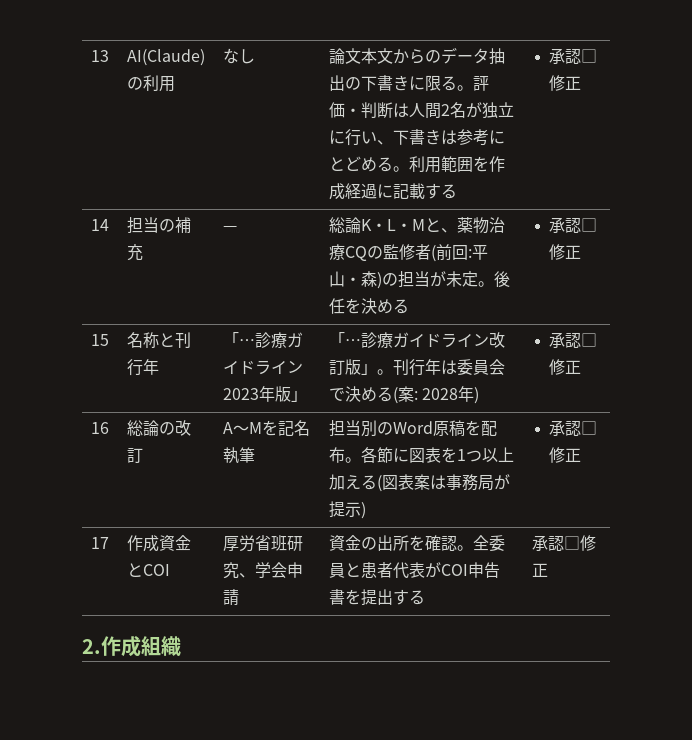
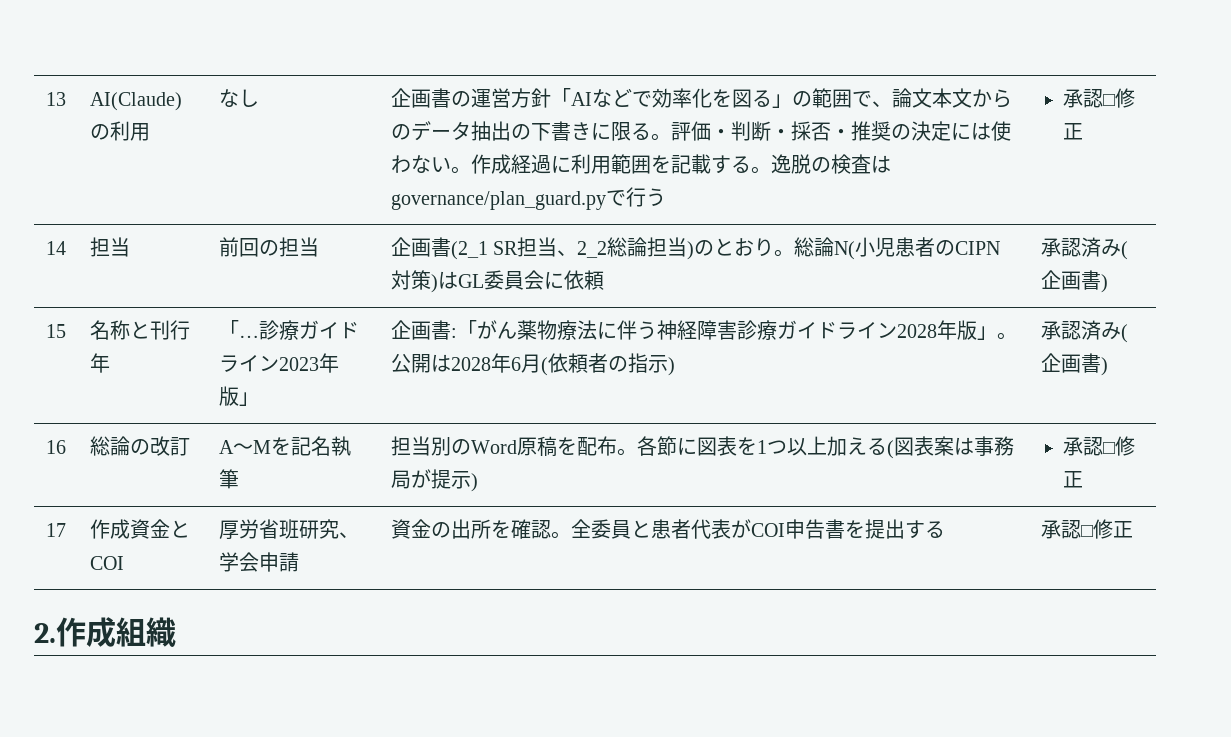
(255, 56) none -> [390,88,892,108] 企画書の運営方針「AIなどで効率化を図る」の範囲で、
[392,102,514,119] [328,129,505,146] [328,156,505,173] [328,183,457,200] は人間2名が独立に行い、下書きは参考にとどめる。利用範囲を作成経過に記載する -> [770,121,1011,141] [390,154,891,174] [390,187,666,210] ・採否・推奨の決定には使わない。作成経過に利用範囲を記載する。逸脱の検査はgovernance/plan_guard.pyで行う
[158,217,191,233] [126,244,143,261] [222,226,237,231] [328,217,505,234] [328,244,488,262] [328,271,510,289] [328,298,409,314] [549,217,598,233] [549,244,582,260] の補充 | — | 総論K・L・Mと、薬物治療CQの監修者(前回:平山・森)の担当が未定。後任を決める | 承認□修正 -> [218,237,319,257] [390,237,1001,260] [390,270,604,293] [1040,237,1128,260] [1040,270,1108,293] | 前回の担当 | 企画書(2_1 SR担当、2_2総論担当)のとおり。総論N(小児患者のCIPN対策)はGL委員会に依頼 | 承認済み(企画書)
[328,332,505,348] [328,359,505,376] [328,386,479,404] [549,332,598,348] [549,359,582,375] 「…診療ガイドライン改訂版」。刊行年は委員会で決める(案: 2028年) | 承認□修正 -> [390,320,1017,340] [390,353,675,376] [1040,320,1128,343] [1040,353,1108,376] 企画書:「がん薬物療法に伴う神経障害診療ガイドライン2028年版」。公開は2028年6月(依頼者の指示) | 承認済み(企画書)

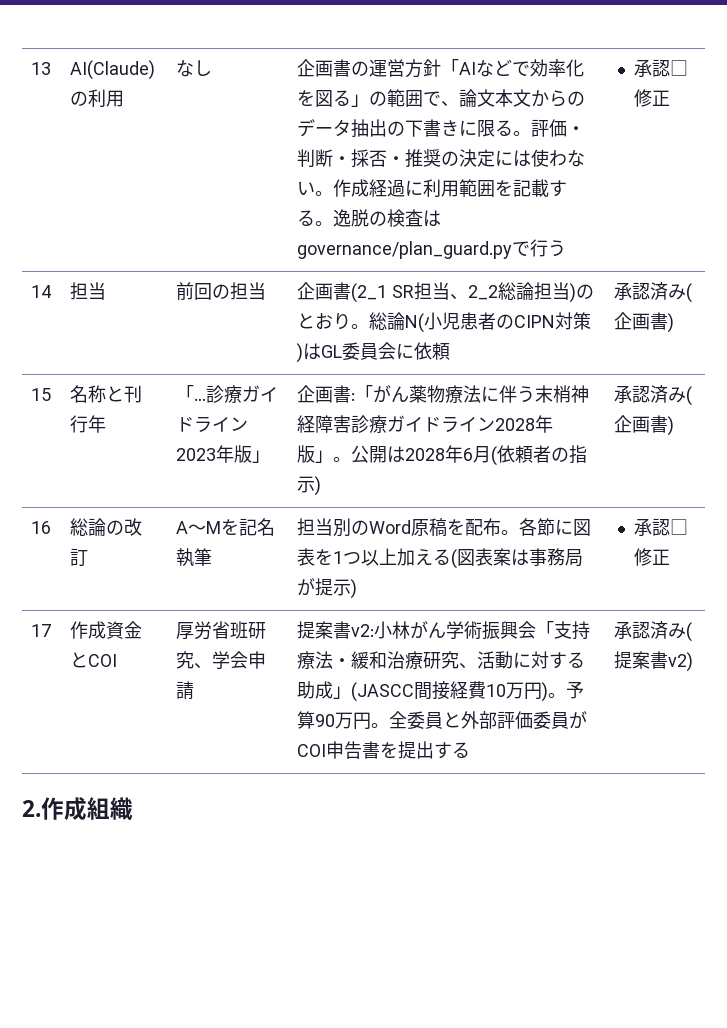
(657, 330) none -> [535,385,572,403] 末梢
[390,519,731,539] 資金の出所を確認。全委員と患者代表 -> [297,621,591,640] [297,651,586,669] [297,681,585,702] [297,711,570,730] 提案書v2:小林がん学術振興会「支持療法・緩和治療研究、活動に対する助成」(JASCC間接経費10万円)。予算90万円。全委員と外部評価委員
[1080,519,1133,539] □修正 -> [650,621,693,642] [614,651,694,672] 済み(提案書v2)

